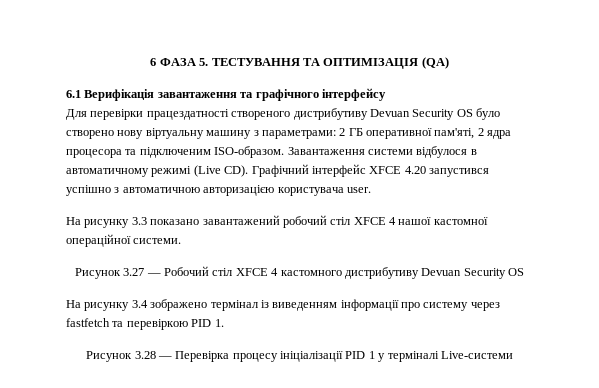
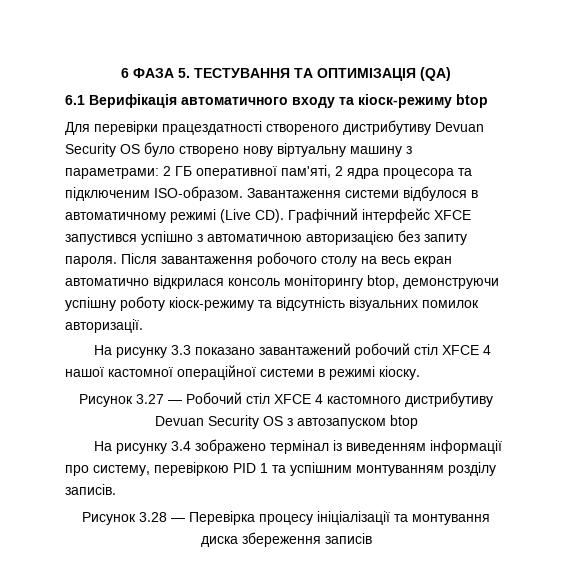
[157,88,386,101] завантаження та графічного інтерфейсу -> [181,94,488,108] автоматичного входу та кіоск-режиму btop
[404,166,426,174] 4.20 -> (471, 215) none
[277,187,371,196] користувача user. -> [398,230,467,245] [65,252,452,267] [65,275,499,289] [65,296,479,311] [65,319,143,333] без запиту пароля. Після завантаження робочого столу на весь екран автоматично відкрилася консоль моніторингу btop, демонструючи успішну роботу кіоск-режиму та відсутність візуальних помилок авторизації.
[133,238,182,244] системи. -> [260,366,420,380] системи в режимі кіоску.
(525, 272) none -> [286,415,418,429] з автозапуском btop
[423,302,500,311] [66,318,224,330] систему через fastfetch та перевіркою PID 1. -> [93,462,496,476] [65,484,116,495] систему, перевіркою PID 1 та успішним монтуванням розділу записів.
[345,351,513,362] PID 1 у терміналі Live-системи -> [394,514,490,525] [200,532,372,547] та монтування диска збереження записів

